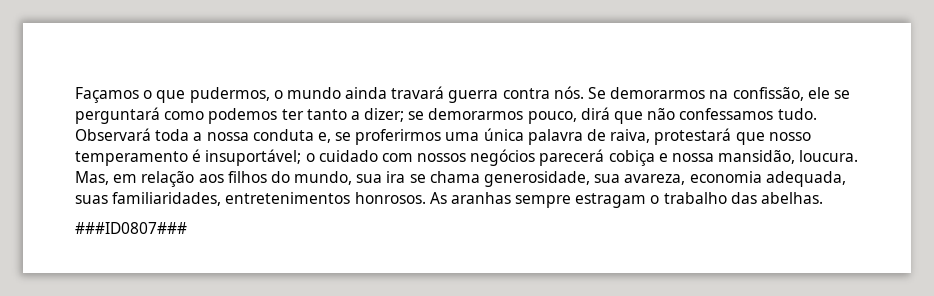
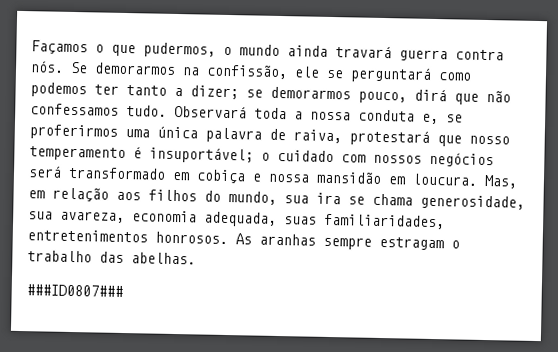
[539,149,605,166] parecerá -> [28,165,190,181] será transformado em
[718,150,796,164] mansidão, -> [316,171,406,185] mansidão em

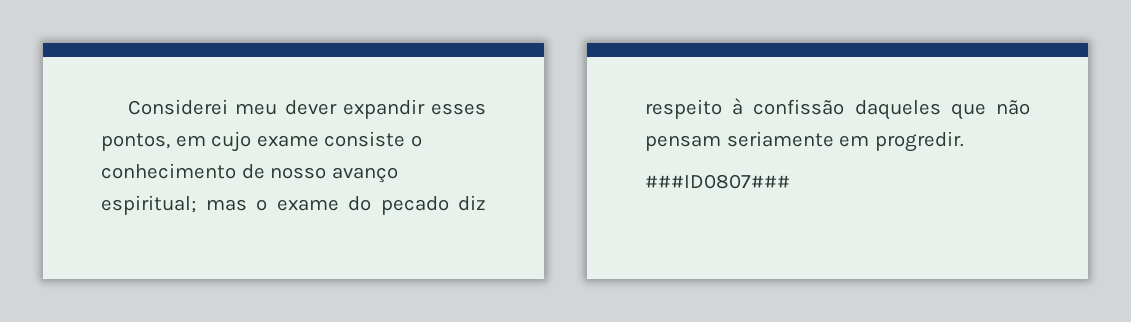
[31,40,504,62] [30,60,472,83] [30,82,511,105] [30,103,463,125] [29,124,510,147] [29,146,494,168] [28,165,518,189] [28,187,525,210] [28,210,445,230] [27,229,460,251] [27,250,196,265] Façamos o que pudermos, o mundo ainda travará guerra contra nós. Se demorarmos na confissão, ele se perguntará como podemos ter tanto a dizer; se demorarmos pouco, dirá que não confessamos tudo. Observará toda a nossa conduta e, se proferirmos uma única palavra de raiva, protestará que nosso temperamento é insuportável; o cuidado com nossos negócios será transformado em cobiça e nossa mansidão em loucura. Mas, em relação aos filhos do mundo, sua ira se chama generosidade, sua avareza, economia adequada, suas familiaridades, entretenimentos honrosos. As aranhas sempre estragam o trabalho das abelhas. -> [128,99,486,119] [101,131,422,152] [101,163,398,183] [101,195,486,215] [645,98,1030,120] [645,131,964,152] Considerei meu dever expandir esses pontos, em cujo exame consiste o conhecimento de nosso avanço espiritual; mas o exame do pecado diz respeito à confissão daqueles que não pensam seriamente em progredir.

